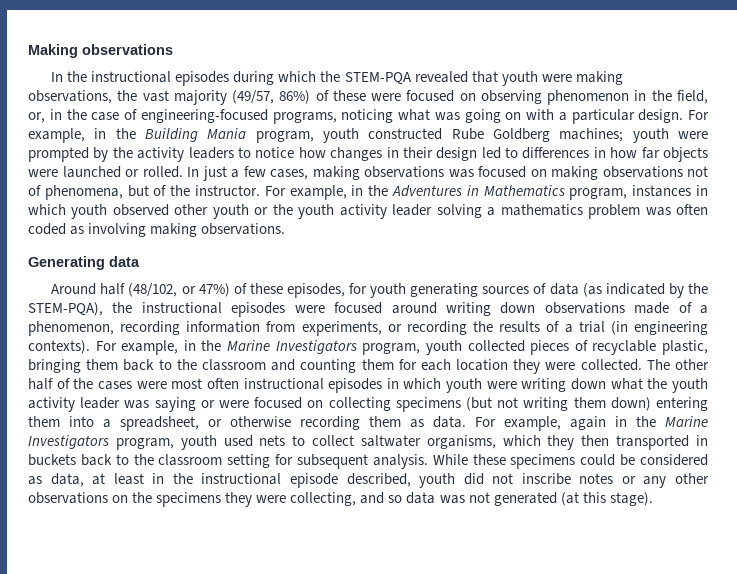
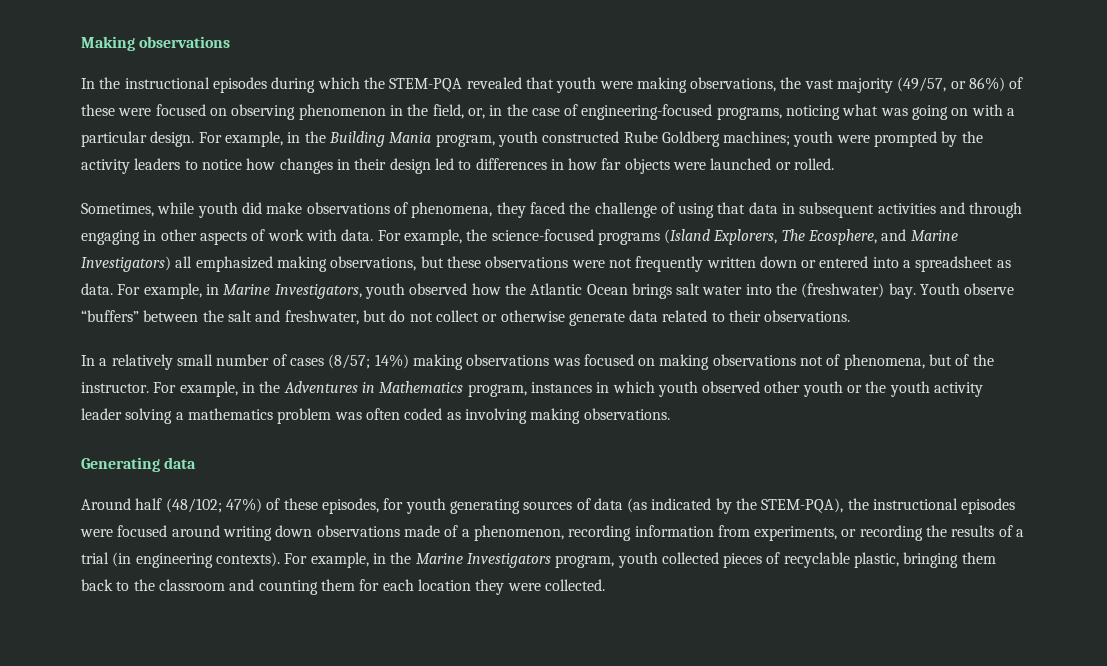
(275, 97) none -> [950,81,966,89] or
[187,166,308,181] In just a few cases, -> [81,202,1023,218] [81,229,958,245] [81,256,1011,272] [81,283,1015,299] [81,310,851,326] [81,354,409,370] // Sometimes, while youth did make observations of phenomena, they faced the challenge of using that data in subsequent activities and through engaging in other aspects of work with data. For example, the science-focused programs (Island Explorers, The Ecosphere, and Marine Investigators) all emphasized making observations, but these observations were not frequently written down or entered into a spreadsheet as data. For example, in Marine Investigators, youth observed how the Atlantic Ocean brings salt water into the (freshwater) bay. Youth observe “buffers” between the salt and freshwater, but do not collect or otherwise generate data related to their observations. // In a relatively small number of cases (8/57; 14%)
[128,283,196,297] (48/102, or -> [165,498,222,513] (48/102;
[646,359,709,370] [28,378,708,393] [28,397,708,412] [28,416,708,431] [28,435,708,450] [28,454,709,469] [28,473,709,488] [28,492,653,507] The other half of the cases were most often instructional episodes in which youth were writing down what the youth activity leader was saying or were focused on collecting specimens (but not writing them down) entering them into a spreadsheet, or otherwise recording them as data. For example, again in the Marine Investigators program, youth used nets to collect saltwater organisms, which they then transported in buckets back to the classroom setting for subsequent analysis. While these specimens could be considered as data, at least in the instructional episode described, youth did not inscribe notes or any other observations on the specimens they were collecting, and so data was not generated (at this stage). -> (605, 585) none

